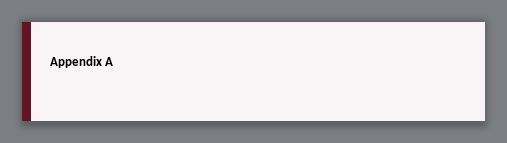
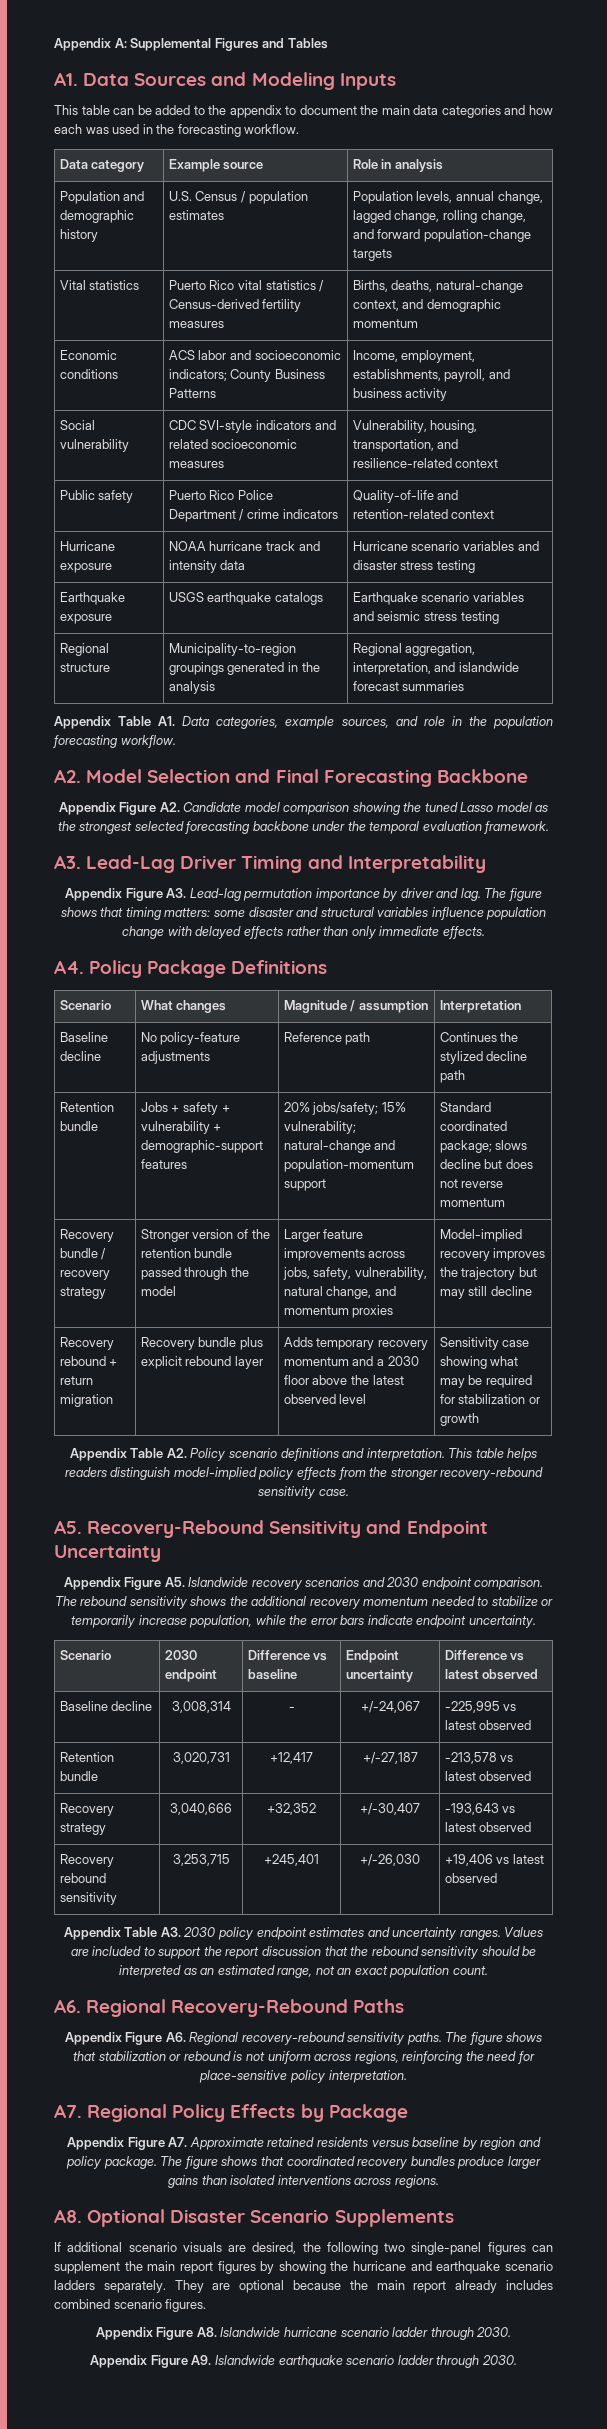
[50,56,114,68] Appendix A -> [54,38,328,51] [54,72,396,90] [54,105,554,118] [54,124,300,137] [59,159,145,172] [168,159,264,172] [352,159,443,172] [59,191,145,204] [59,210,134,223] [59,229,98,242] [168,191,308,204] [168,210,224,220] [352,191,543,204] [352,210,526,223] [352,229,531,242] [352,249,392,261] [59,280,140,290] [168,280,325,292] [168,299,302,312] [168,321,224,328] [352,280,523,293] [352,299,501,312] [352,319,418,328] [59,350,117,360] [59,369,118,379] [168,350,341,360] [168,369,325,382] [168,388,216,398] [352,350,476,363] [352,369,510,382] [352,388,448,401] [59,420,95,430] [59,439,129,452] [168,420,336,433] [168,439,298,449] [168,461,224,468] [352,420,478,433] [352,439,459,452] [352,458,499,468] [59,490,134,503] [168,490,273,500] [168,509,338,522] [352,490,459,503] [352,509,495,519] [59,541,115,551] [59,563,112,573] [168,541,320,551] [168,560,246,573] [352,541,539,551] [352,560,475,573] [59,592,125,605] [59,614,112,624] [168,592,323,605] [352,592,524,605] [352,611,499,624] [59,643,109,656] [59,663,110,672] [168,643,296,656] [168,662,320,675] [168,681,215,694] [352,643,476,656] [352,662,519,675] [352,681,465,691] [54,716,553,729] [53,735,176,748] [54,769,528,787] [58,802,549,815] [57,821,550,834] [54,855,486,873] [65,888,542,901] [60,907,547,920] [122,926,485,939] [54,960,328,978] [59,1000,111,1010] [140,1000,227,1013] [283,1000,428,1013] [439,1000,521,1013] [59,1032,108,1042] [59,1051,101,1061] [140,1032,241,1045] [140,1051,210,1064] [283,1032,371,1045] [439,1032,519,1042] [439,1051,528,1064] [439,1070,465,1083] [59,1102,114,1112] [59,1121,98,1131] [140,1102,230,1115] [140,1121,222,1134] [140,1140,263,1153] [140,1159,187,1169] [283,1102,406,1115] [283,1121,356,1134] [283,1140,396,1153] [283,1159,414,1172] [283,1179,326,1191] [439,1102,491,1112] [439,1121,507,1131] [439,1140,528,1153] [439,1159,533,1169] [439,1179,504,1188] [439,1198,505,1207] [59,1229,114,1242] [59,1248,107,1260] [59,1270,110,1280] [59,1287,106,1299] [140,1229,270,1242] [140,1248,233,1258] [140,1267,249,1280] [140,1286,176,1296] [283,1229,364,1242] [283,1248,406,1261] [282,1267,427,1280] [283,1286,396,1299] [283,1305,394,1318] [439,1229,522,1242] [439,1248,546,1261] [439,1267,537,1280] [439,1286,532,1299] [59,1337,114,1350] [59,1356,118,1366] [59,1376,93,1385] [59,1394,113,1407] [140,1337,263,1350] [140,1356,263,1369] [283,1337,428,1350] [283,1356,419,1366] [283,1375,404,1385] [283,1394,367,1404] [439,1337,530,1350] [439,1356,519,1369] [439,1375,532,1388] [439,1394,540,1404] [439,1413,479,1426] [69,1448,538,1461] [64,1467,544,1480] [258,1486,349,1499] [54,1520,488,1538] [54,1544,161,1562] [63,1577,544,1590] [54,1596,554,1609] [71,1615,536,1628] [59,1650,111,1660] [164,1650,197,1660] [164,1669,217,1682] [247,1650,328,1661] [247,1669,297,1680] [345,1650,399,1663] [345,1669,413,1682] [444,1650,525,1661] [444,1669,539,1680] [59,1701,153,1711] [171,1701,231,1713] [288,1706,295,1711] [360,1701,420,1713] [444,1701,517,1713] [444,1720,532,1730] [59,1752,114,1762] [59,1771,98,1781] [172,1752,230,1764] [270,1752,313,1764] [362,1752,418,1764] [444,1752,514,1764] [444,1771,532,1781] [59,1803,114,1816] [59,1823,106,1835] [170,1803,232,1815] [267,1803,316,1815] [360,1803,420,1815] [444,1803,516,1815] [444,1822,532,1832] [59,1854,114,1867] [59,1873,106,1883] [59,1892,117,1905] [172,1854,230,1866] [264,1854,319,1866] [360,1854,420,1866] [444,1854,544,1866] [444,1873,497,1883] [63,1927,544,1940] [70,1946,537,1959] [119,1965,488,1978] [54,1999,405,2017] [64,2032,543,2045] [73,2051,535,2064] [199,2070,407,2083] [54,2104,408,2122] [67,2137,541,2150] [66,2156,541,2169] [168,2175,439,2188] [54,2209,454,2227] [54,2242,553,2255] [54,2261,553,2274] [54,2280,553,2293] [54,2299,207,2312] [95,2327,512,2340] [90,2355,517,2368] Appendix A: Supplemental Figures and Tables // A1. Data Sources and Modeling Inputs // This table can be added to the appendix to document the main data categories and how each was used in the forecasting workflow. // Data category | Example source | Role in analysis // Population and demographic history | U.S. Census / population estimates | Population levels, annual change, lagged change, rolling change, and forward population-change targets // Vital statistics | Puerto Rico vital statistics / Census-derived fertility measures | Births, deaths, natural-change context, and demographic momentum // Economic conditions | ACS labor and socioeconomic indicators; County Business Patterns | Income, employment, establishments, payroll, and business activity // Social vulnerability | CDC SVI-style indicators and related socioeconomic measures | Vulnerability, housing, transportation, and resilience-related context // Public safety | Puerto Rico Police Department / crime indicators | Quality-of-life and retention-related context // Hurricane exposure | NOAA hurricane track and intensity data | Hurricane scenario variables and disaster stress testing // Earthquake exposure | USGS earthquake catalogs | Earthquake scenario variables and seismic stress testing // Regional structure | Municipality-to-region groupings generated in the analysis | Regional aggregation, interpretation, and islandwide forecast summaries // Appendix Table A1. Data categories, example sources, and role in the population forecasting workflow. // A2. Model Selection and Final Forecasting Backbone // Appendix Figure A2. Candidate model comparison showing the tuned Lasso model as the strongest selected forecasting backbone under the temporal evaluation framework. // A3. Lead-Lag Driver Timing and Interpretability // Appendix Figure A3. Lead-lag permutation importance by driver and lag. The figure shows that timing matters: some disaster and structural variables influence population change with delayed effects rather than only immediate effects. // A4. Policy Package Definitions // Scenario | What changes | Magnitude / assumption | Interpretation // Baseline decline | No policy-feature adjustments | Reference path | Continues the stylized decline path // Retention bundle | Jobs + safety + vulnerability + demographic-support features | 20% jobs/safety; 15% vulnerability; natural-change and population-momentum support | Standard coordinated package; slows decline but does not reverse momentum // Recovery bundle / recovery strategy | Stronger version of the retention bundle passed through the model | Larger feature improvements across jobs, safety, vulnerability, natural change, and momentum proxies | Model-implied recovery improves the trajectory but may still decline // Recovery rebound + return migration | Recovery bundle plus explicit rebound layer | Adds temporary recovery momentum and a 2030 floor above the latest observed level | Sensitivity case showing what may be required for stabilization or growth // Appendix Table A2. Policy scenario definitions and interpretation. This table helps readers distinguish model-implied policy effects from the stronger recovery-rebound sensitivity case. // A5. Recovery-Rebound Sensitivity and Endpoint Uncertainty // Appendix Figure A5. Islandwide recovery scenarios and 2030 endpoint comparison. The rebound sensitivity shows the additional recovery momentum needed to stabilize or temporarily increase population, while the error bars indicate endpoint uncertainty. // Scenario | 2030 endpoint | Difference vs baseline | Endpoint uncertainty | Difference vs latest observed // Baseline decline | 3,008,314 | - | +/-24,067 | -225,995 vs latest observed // Retention bundle | 3,020,731 | +12,417 | +/-27,187 | -213,578 vs latest observed // Recovery strategy | 3,040,666 | +32,352 | +/-30,407 | -193,643 vs latest observed // Recovery rebound sensitivity | 3,253,715 | +245,401 | +/-26,030 | +19,406 vs latest observed // Appendix Table A3. 2030 policy endpoint estimates and uncertainty ranges. Values are included to support the report discussion that the rebound sensitivity should be interpreted as an estimated range, not an exact population count. // A6. Regional Recovery-Rebound Paths // Appendix Figure A6. Regional recovery-rebound sensitivity paths. The figure shows that stabilization or rebound is not uniform across regions, reinforcing the need for place-sensitive policy interpretation. // A7. Regional Policy Effects by Package // Appendix Figure A7. Approximate retained residents versus baseline by region and policy package. The figure shows that coordinated recovery bundles produce larger gains than isolated interventions across regions. // A8. Optional Disaster Scenario Supplements // If additional scenario visuals are desired, the following two single-panel figures can supplement the main report figures by showing the hurricane and earthquake scenario ladders separately. They are optional because the main report already includes combined scenario figures. // Appendix Figure A8. Islandwide hurricane scenario ladder through 2030. // Appendix Figure A9. Islandwide earthquake scenario ladder through 2030.

